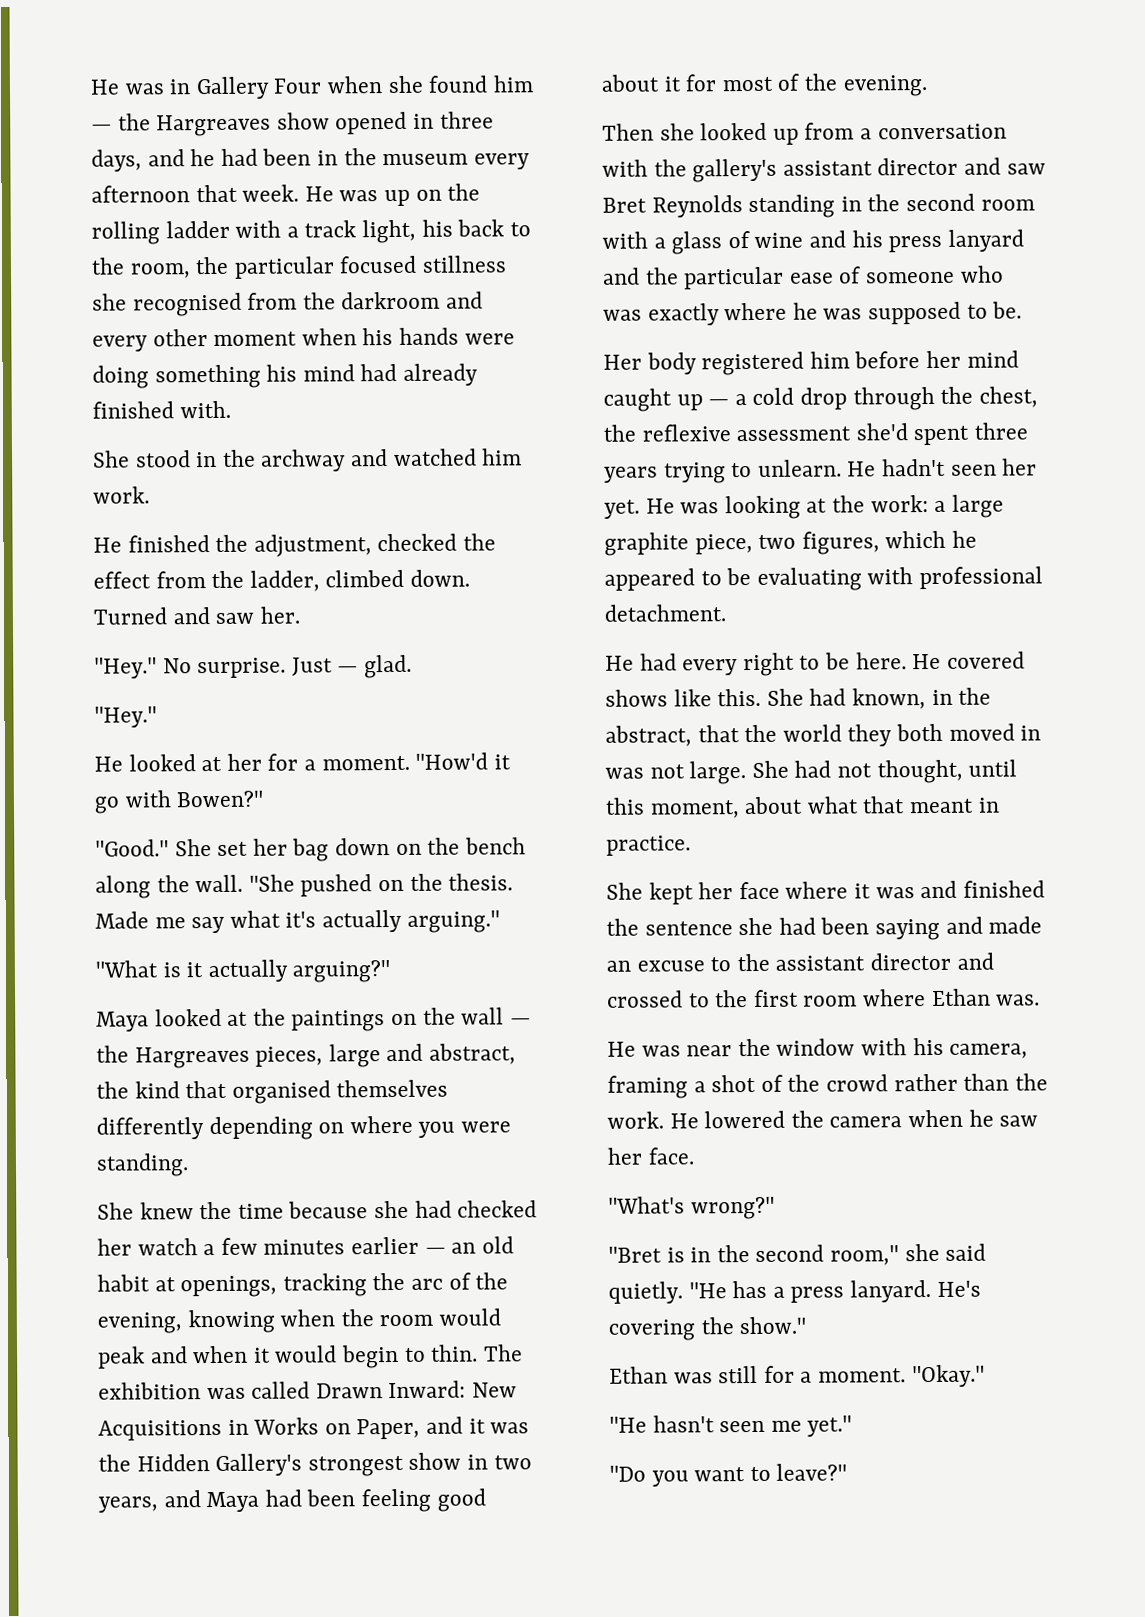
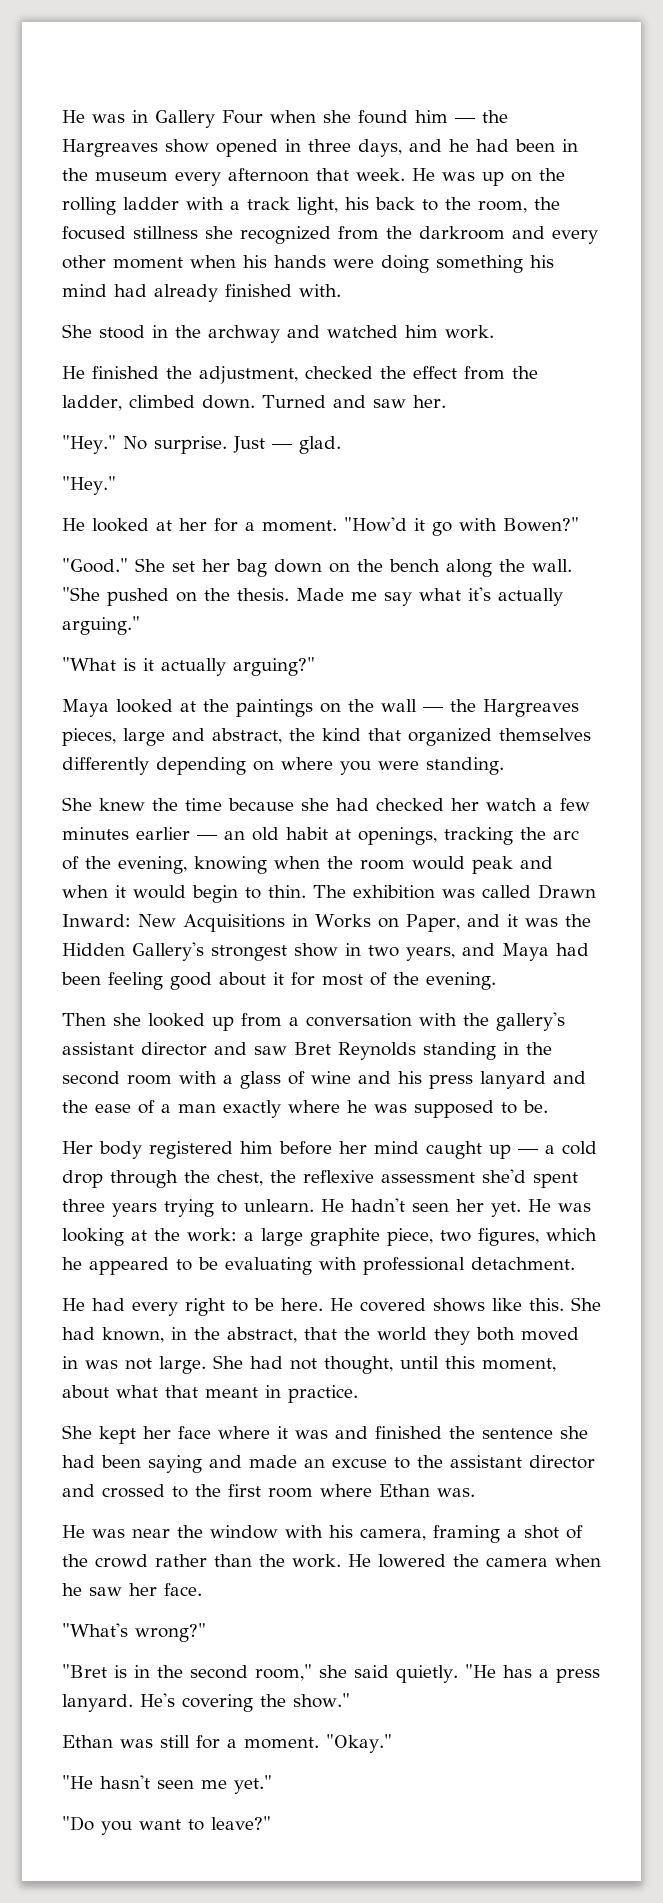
[233,256,335,279] particular -> (560, 203) none
[132,292,242,317] recognised -> [240,226,331,244] recognized
[231,1080,331,1104] organised -> [408,728,492,746] organized
[683,266,785,290] particular -> (88, 1106) none
[866,265,1004,284] [603,309,642,321] someone who was -> [161,1104,216,1113] a man

